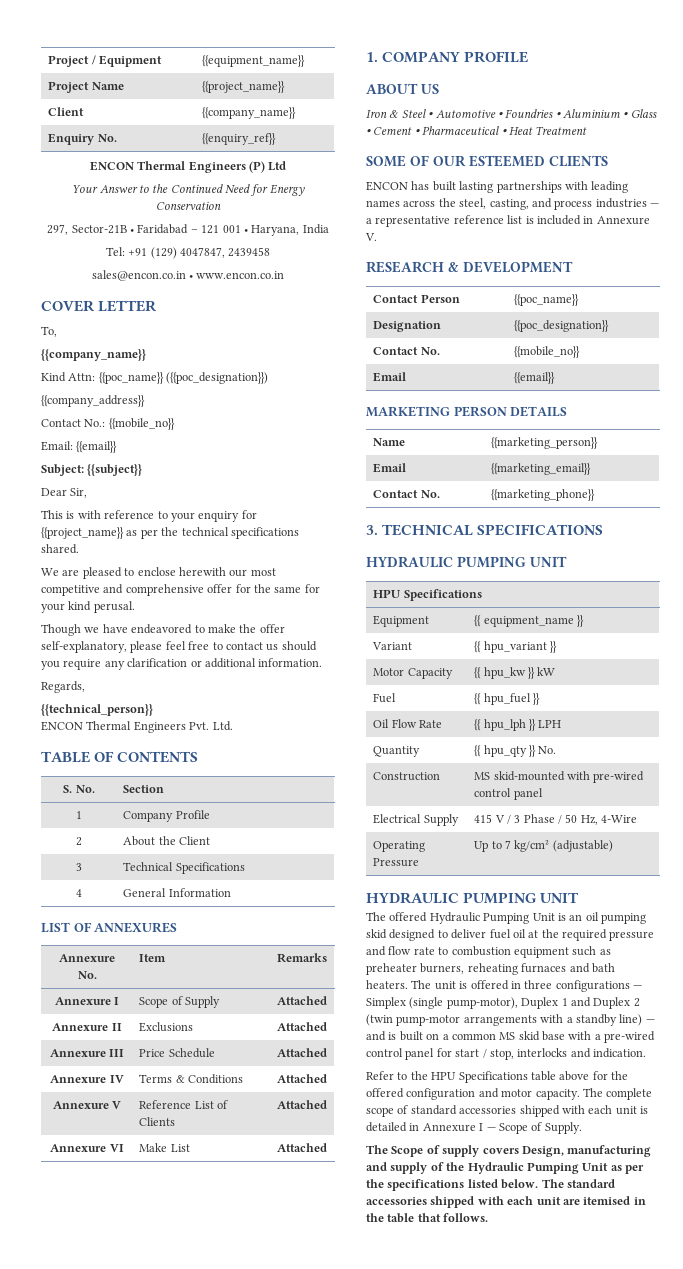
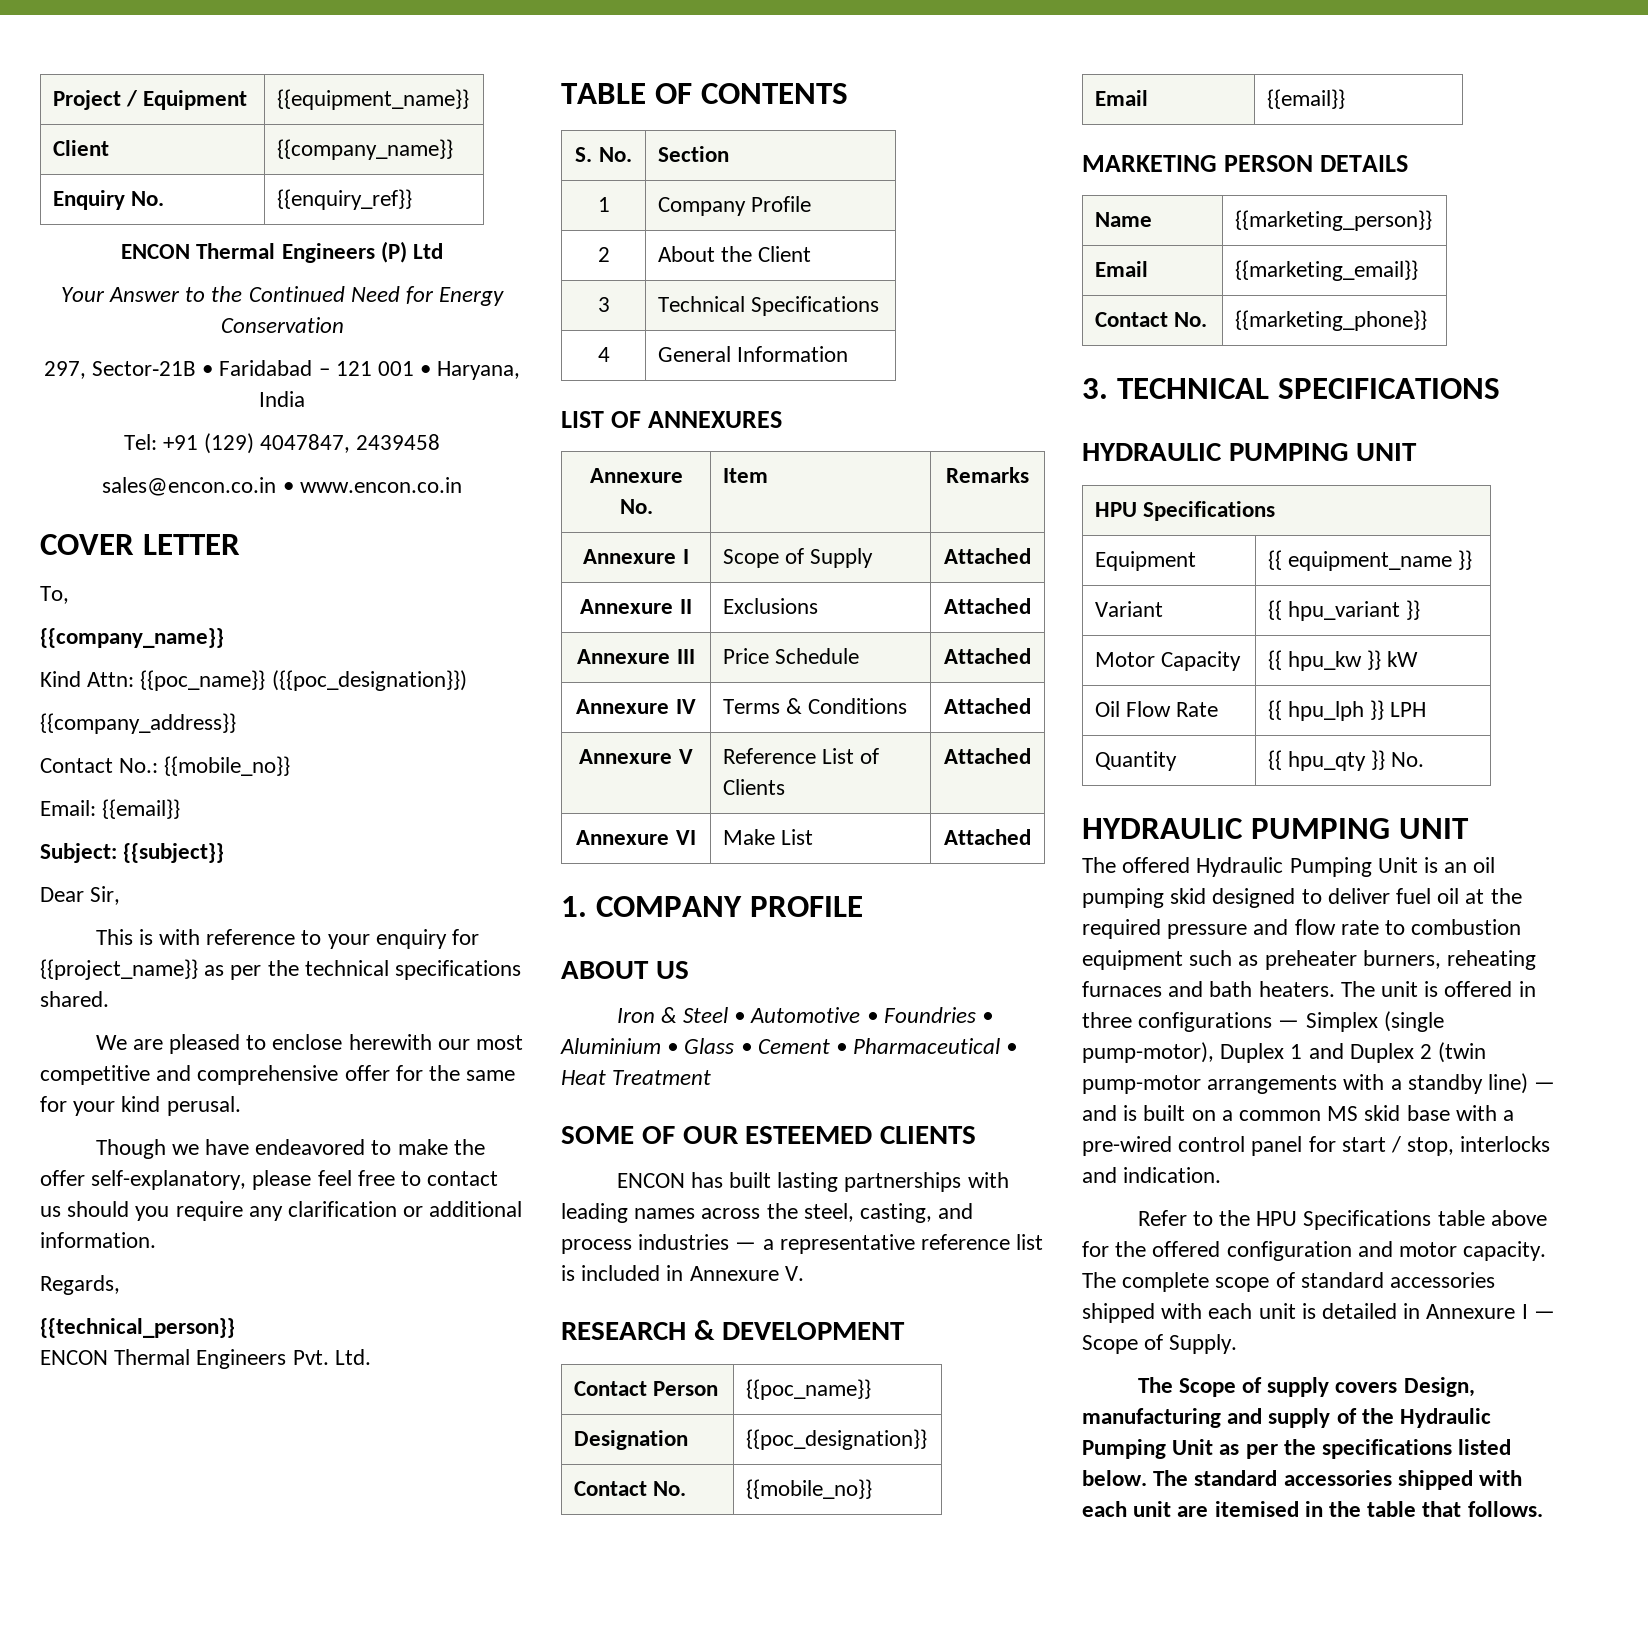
[48,81,124,93] [202,81,286,93] // Project Name | {{project_name}} -> (469, 99) none
[373,693,397,703] [474,693,540,705] // Fuel | {{ hpu_fuel }} -> (1419, 659) none
[373,772,441,781] [474,771,645,783] [474,788,543,800] [373,814,459,826] [474,814,638,825] [373,841,426,852] [373,858,420,867] [474,840,613,852] // Construction | MS skid-mounted with pre-wired control panel // Electrical Supply | 415 V / 3 Phase / 50 Hz, 4-Wire // Operating Pressure | Up to 7 kg/cm² (adjustable) -> (1425, 759) none

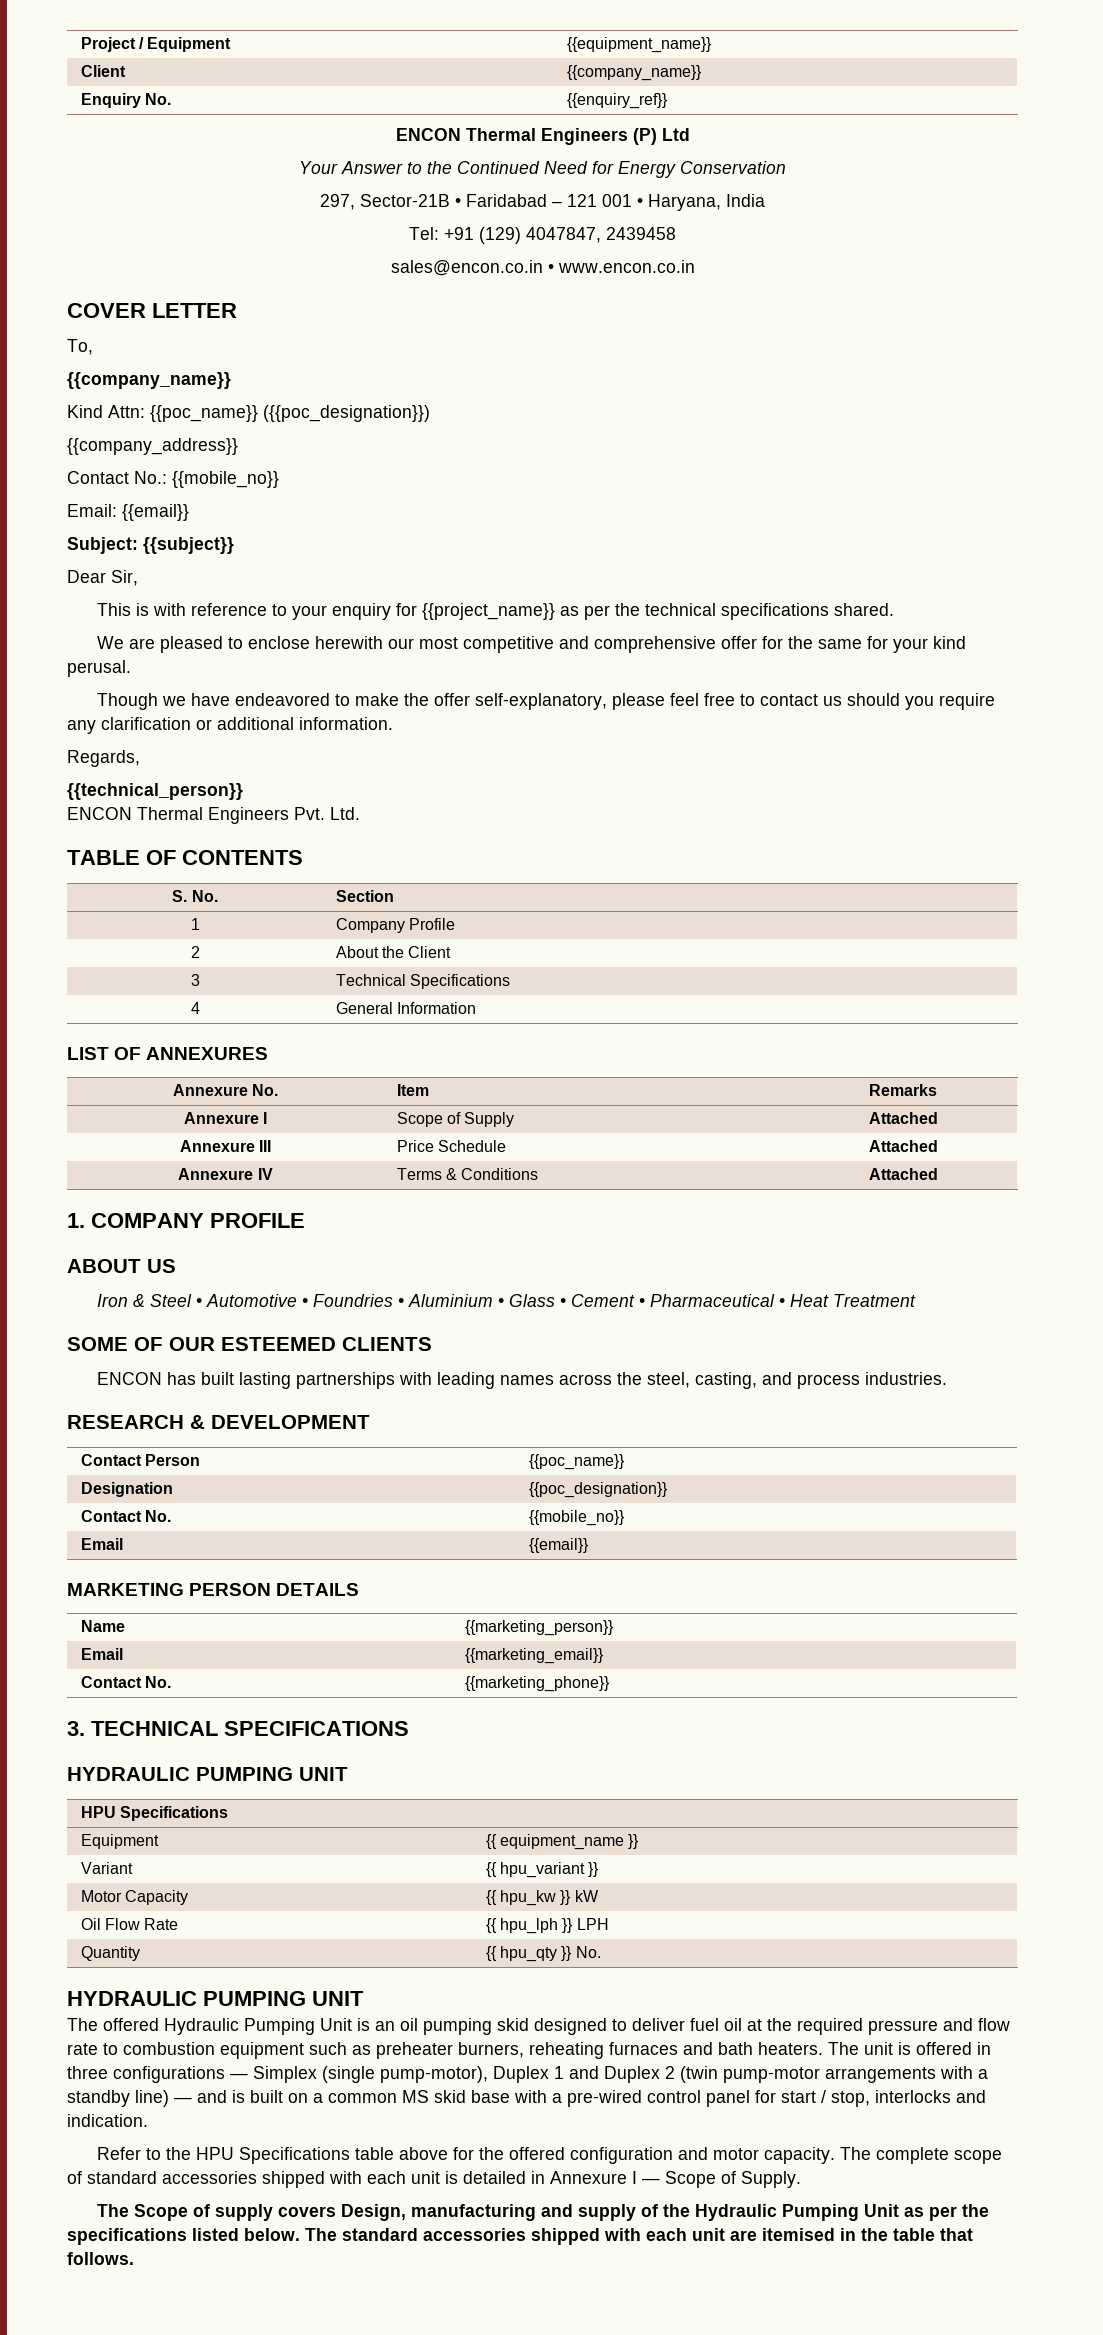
[580,599,692,614] [722,598,818,614] [944,598,1031,614] // Annexure II | Exclusions | Attached -> (938, 1118) none
[579,749,693,764] [722,748,880,764] [722,779,785,795] [944,748,1031,764] [576,830,696,845] [722,829,814,845] [944,829,1031,845] // Annexure V | Reference List of Clients | Attached // Annexure VI | Make List | Attached -> (938, 1174) none
[638,1234,1044,1254] [561,1265,804,1281] industries — a representative reference list is included in Annexure V. -> [864,1372,947,1385] industries.

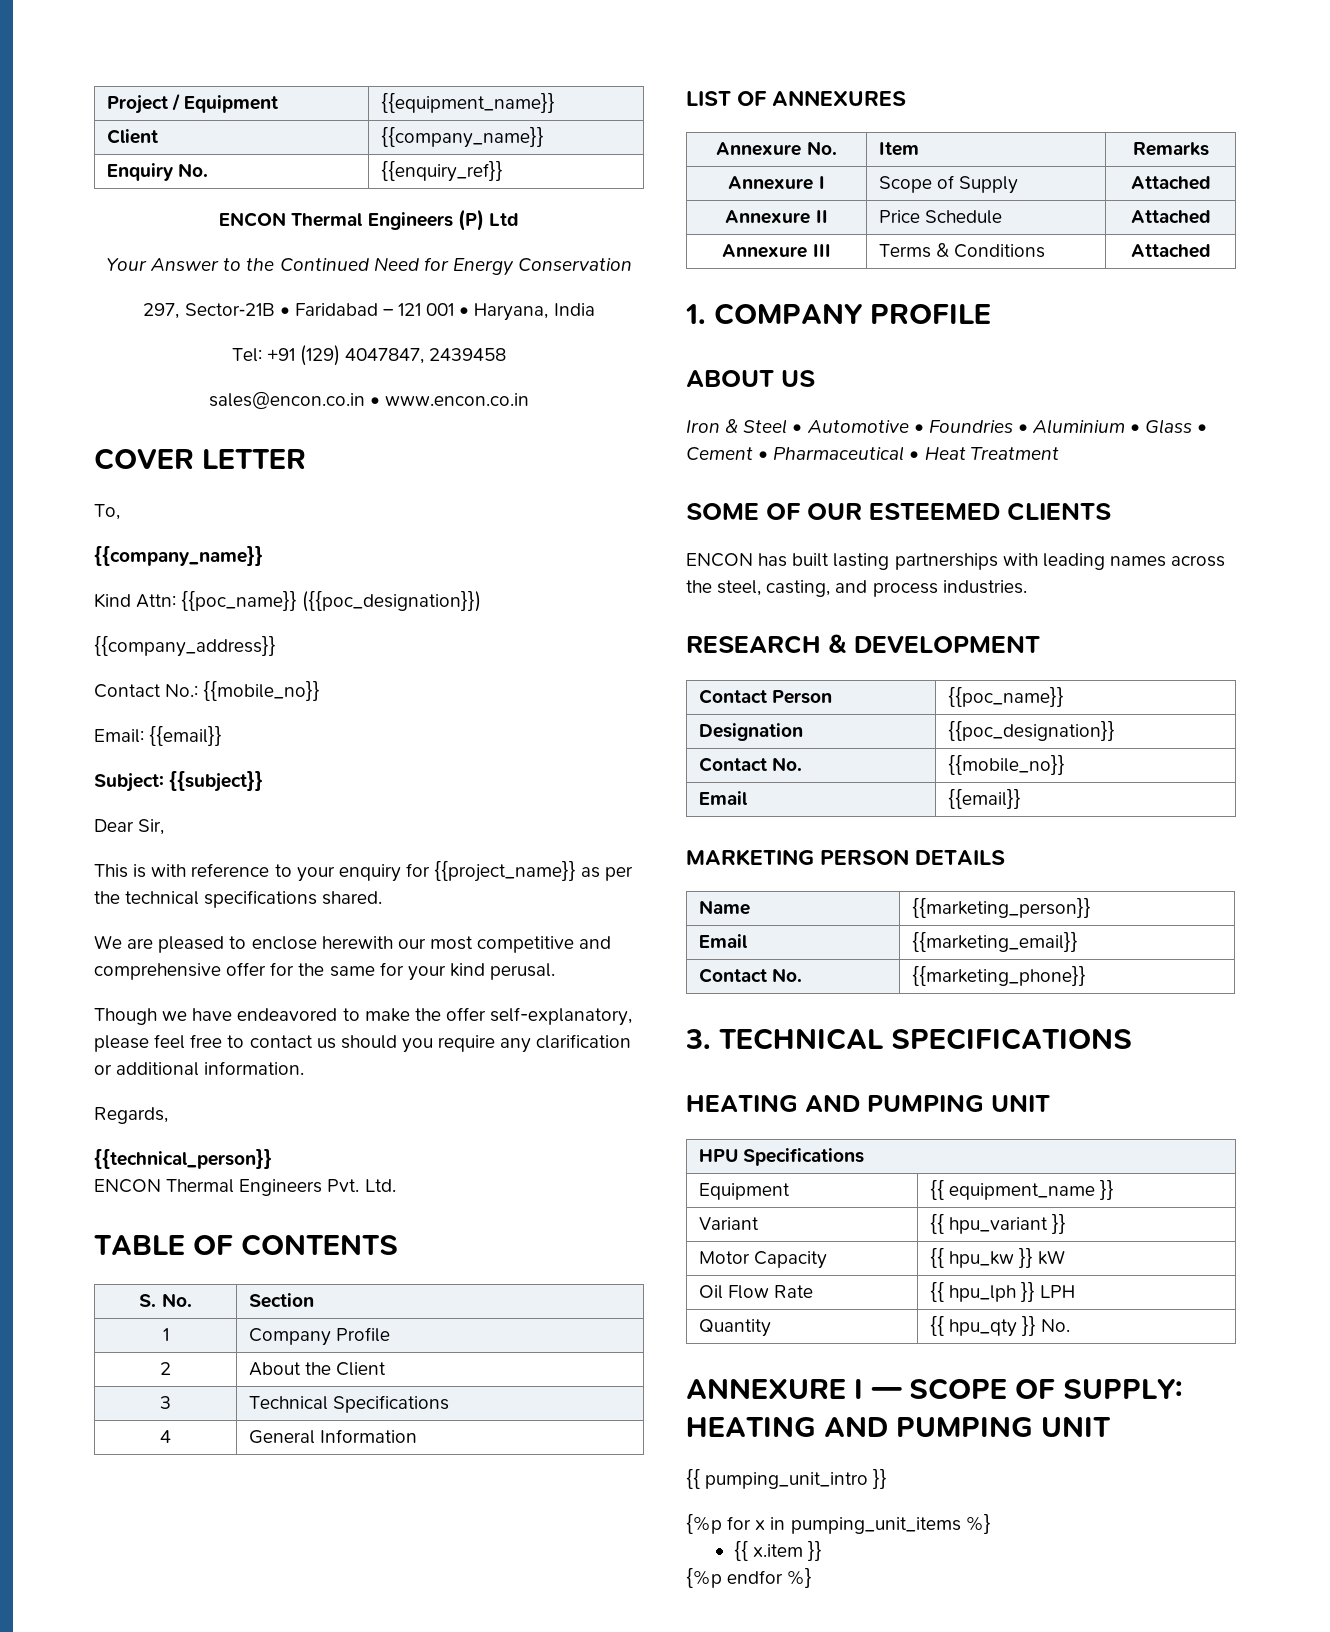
[259,1140,272,1152] III -> [815,210,828,223] II
[257,1168,273,1180] IV -> [812,244,831,257] III
[67,1767,190,1781] HYDRAULIC -> [686,1094,860,1112] HEATING AND
[67,1991,364,2006] [67,2018,1010,2035] [67,2042,991,2059] [67,2066,988,2083] [67,2090,986,2107] [67,2114,148,2127] [96,2147,1002,2164] [67,2171,801,2188] [96,2204,989,2221] [67,2228,973,2245] [67,2252,134,2265] HYDRAULIC PUMPING UNIT // The offered Hydraulic Pumping Unit is an oil pumping skid designed to deliver fuel oil at the required pressure and flow rate to combustion equipment such as preheater burners, reheating furnaces and bath heaters. The unit is offered in three configurations — Simplex (single pump-motor), Duplex 1 and Duplex 2 (twin pump-motor arrangements with a standby line) — and is built on a common MS skid base with a pre-wired control panel for start / stop, interlocks and indication. // Refer to the HPU Specifications table above for the offered configuration and motor capacity. The complete scope of standard accessories shipped with each unit is detailed in Annexure I — Scope of Supply. // The Scope of supply covers Design, manufacturing and supply of the Hydraulic Pumping Unit as per the specifications listed below. The standard accessories shipped with each unit are itemised in the table that follows. -> [686,1378,1183,1400] [686,1416,1110,1437] [686,1469,888,1489] [686,1514,991,1534] [733,1541,822,1561] [686,1568,813,1588] ANNEXURE I — SCOPE OF SUPPLY: HEATING AND PUMPING UNIT // {{ pumping_unit_intro }} // {%p for x in pumping_unit_items %} // {{ x.item }} // {%p endfor %}

